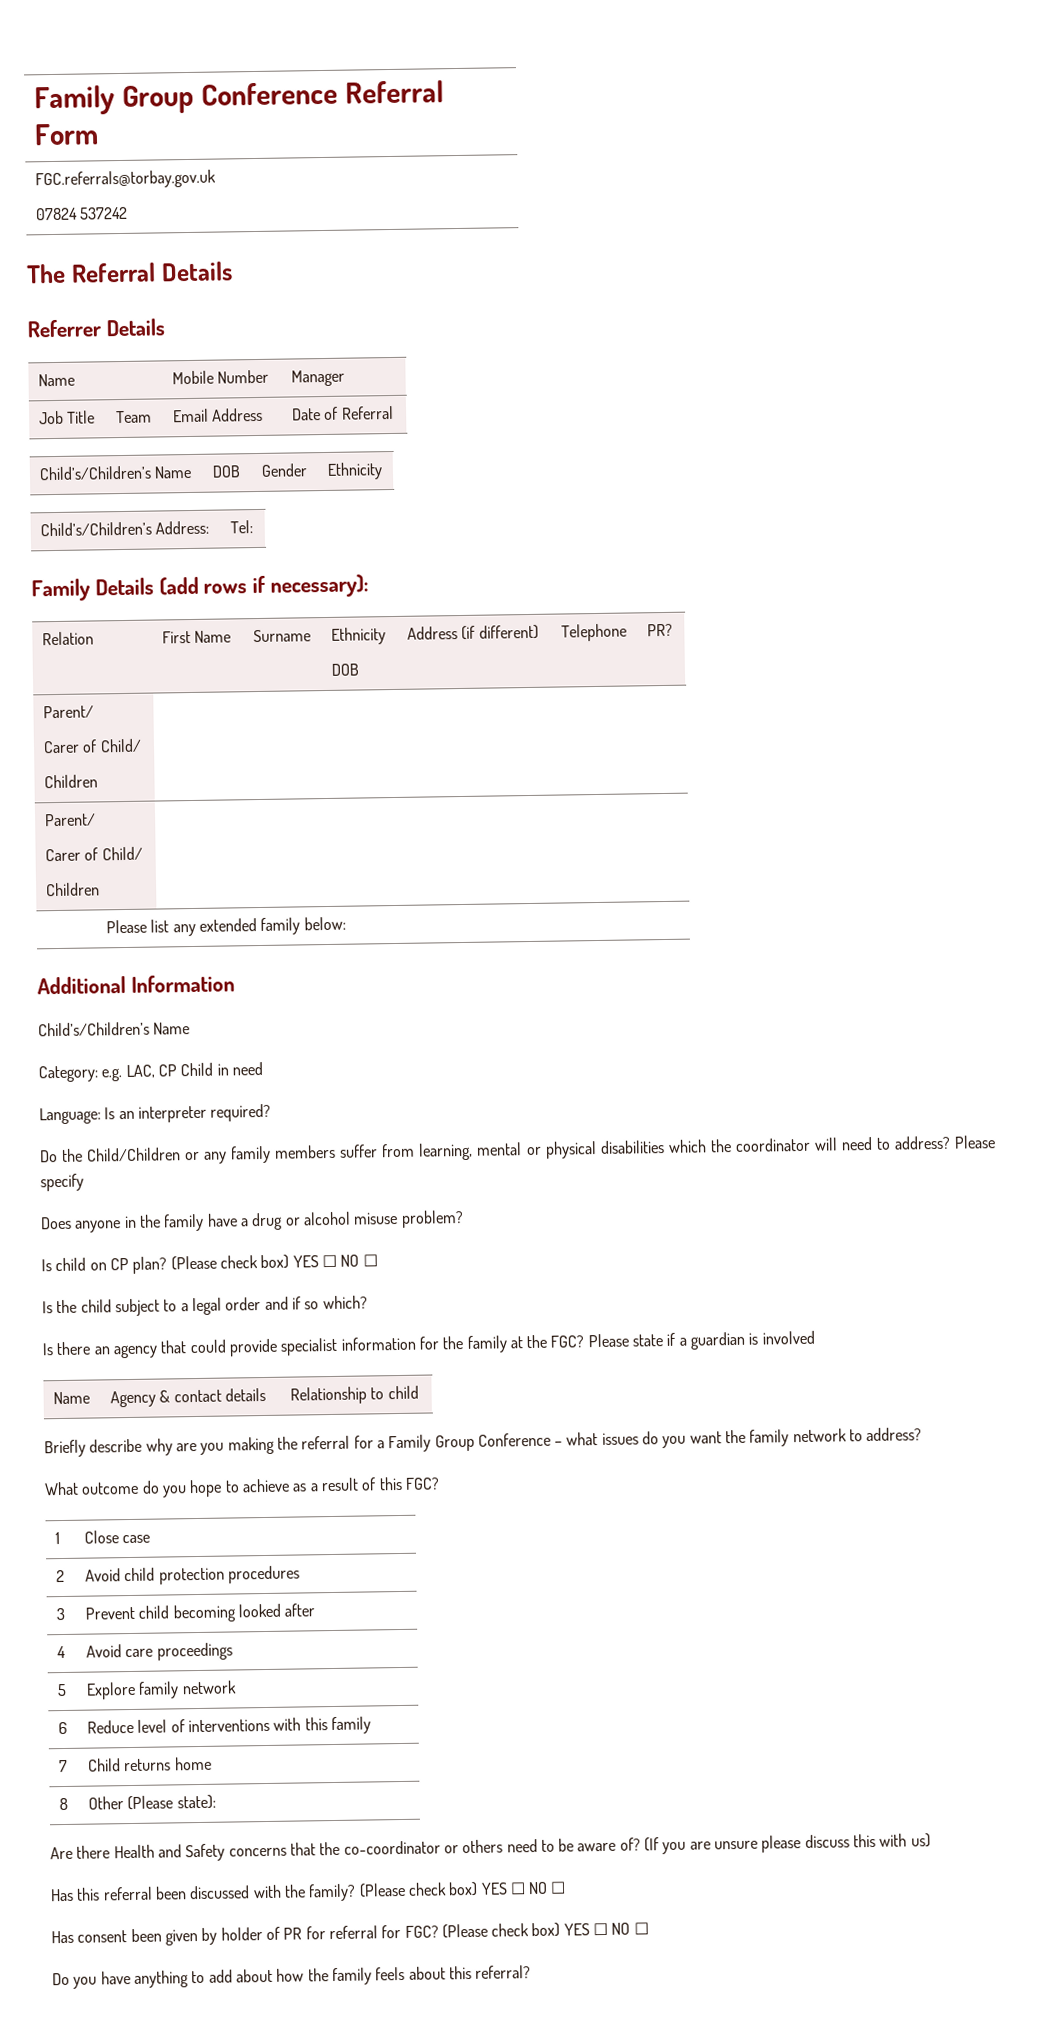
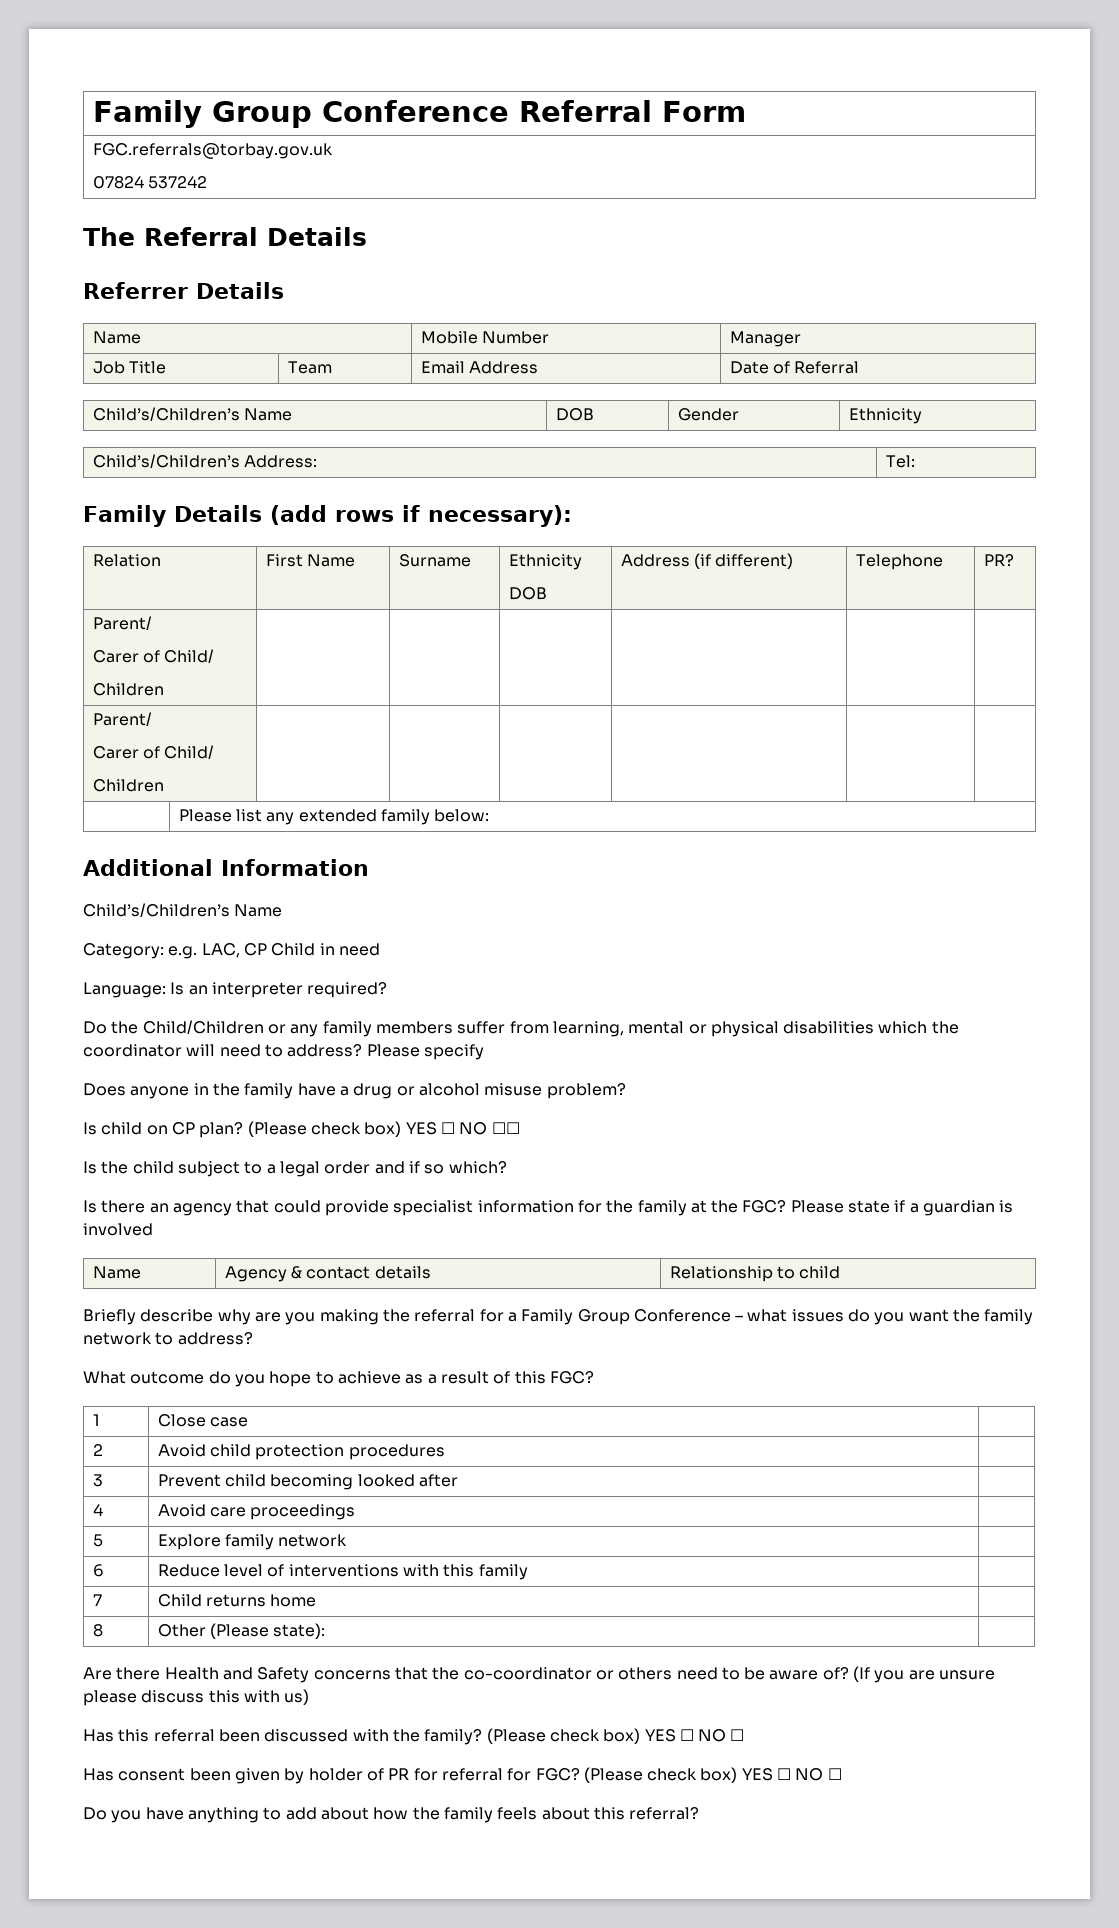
[362,1254,378,1267] ☐ -> [491,1122,520,1134] ☐☐

